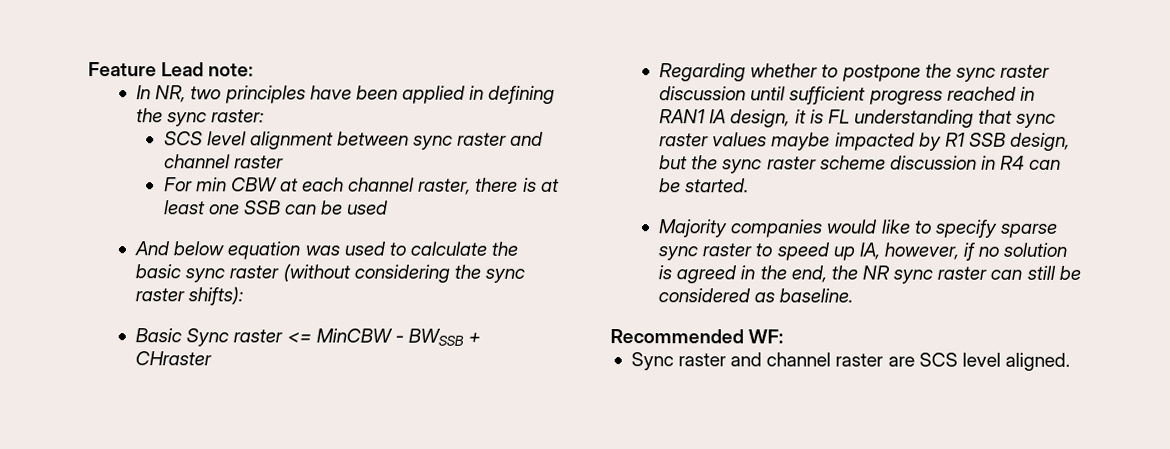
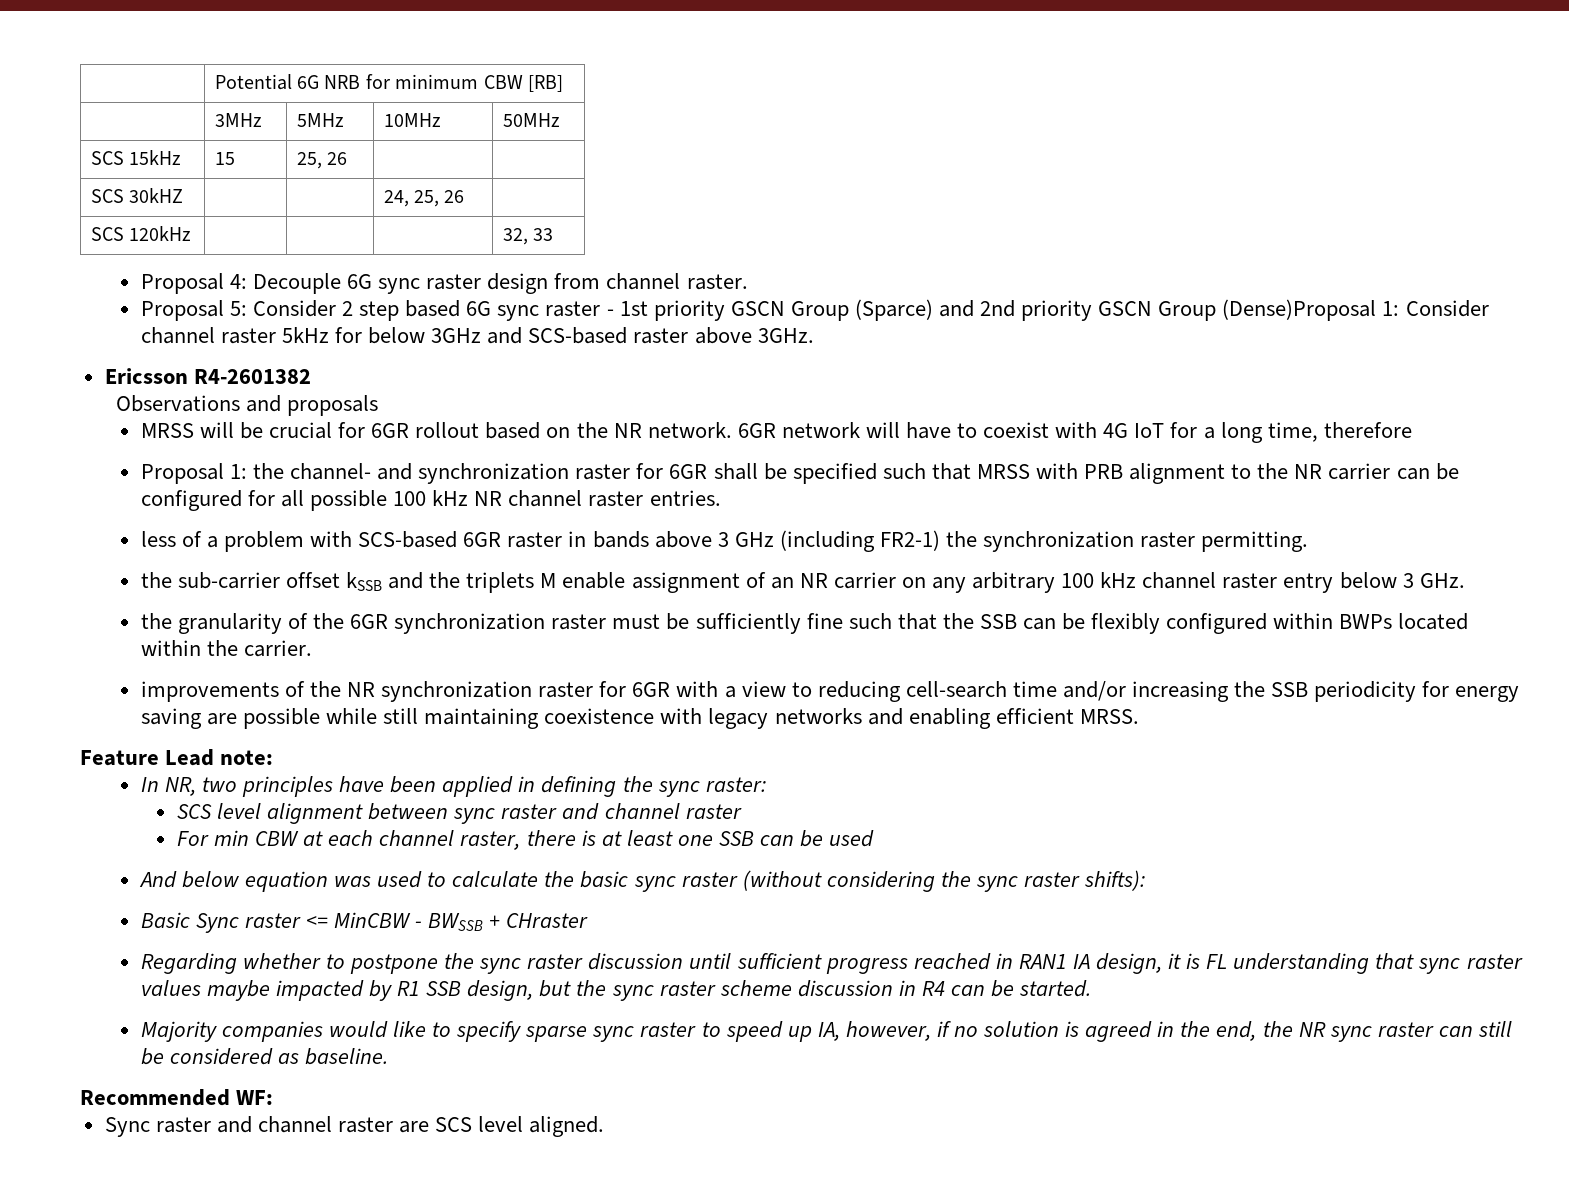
(88, 69) none -> [214,74,563,92] [214,113,262,127] [296,113,344,127] [383,113,441,127] [502,113,560,127] [90,150,181,165] [214,152,235,165] [296,152,347,169] [90,188,183,203] [383,190,465,207] [90,226,191,241] [502,228,553,245] [140,273,748,294] [140,299,1489,321] [140,327,814,344] [104,368,311,384] [116,395,379,416] [140,422,1412,443] [140,463,1459,484] [140,490,721,511] [140,530,1309,552] [140,572,1465,593] [140,613,1469,634] [140,640,313,657] [140,681,1520,702] [140,708,1139,729] | Potential 6G NRB for minimum CBW [RB] // | 3MHz | 5MHz | 10MHz | 50MHz // SCS 15kHz | 15 | 25, 26 | | // SCS 30kHZ | | | 24, 25, 26 | // SCS 120kHz | | | | 32, 33 // Proposal 4: Decouple 6G sync raster design from channel raster. // Proposal 5: Consider 2 step based 6G sync raster - 1st priority GSCN Group (Sparce) and 2nd priority GSCN Group (Dense)Proposal 1: Consider channel raster 5kHz for below 3GHz and SCS-based raster above 3GHz. // Ericsson R4-2601382 // Observations and proposals // MRSS will be crucial for 6GR rollout based on the NR network. 6GR network will have to coexist with 4G IoT for a long time, therefore // Proposal 1: the channel- and synchronization raster for 6GR shall be specified such that MRSS with PRB alignment to the NR carrier can be configured for all possible 100 kHz NR channel raster entries. // less of a problem with SCS-based 6GR raster in bands above 3 GHz (including FR2-1) the synchronization raster permitting. // the sub-carrier offset kSSB and the triplets M enable assignment of an NR carrier on any arbitrary 100 kHz channel raster entry below 3 GHz. // the granularity of the 6GR synchronization raster must be sufficiently fine such that the SSB can be flexibly configured within BWPs located within the carrier. // improvements of the NR synchronization raster for 6GR with a view to reducing cell-search time and/or increasing the SSB periodicity for energy saving are possible while still maintaining coexistence with legacy networks and enabling efficient MRSS. //

